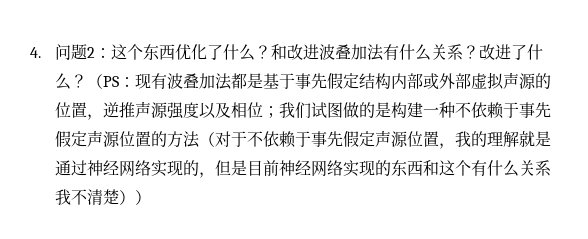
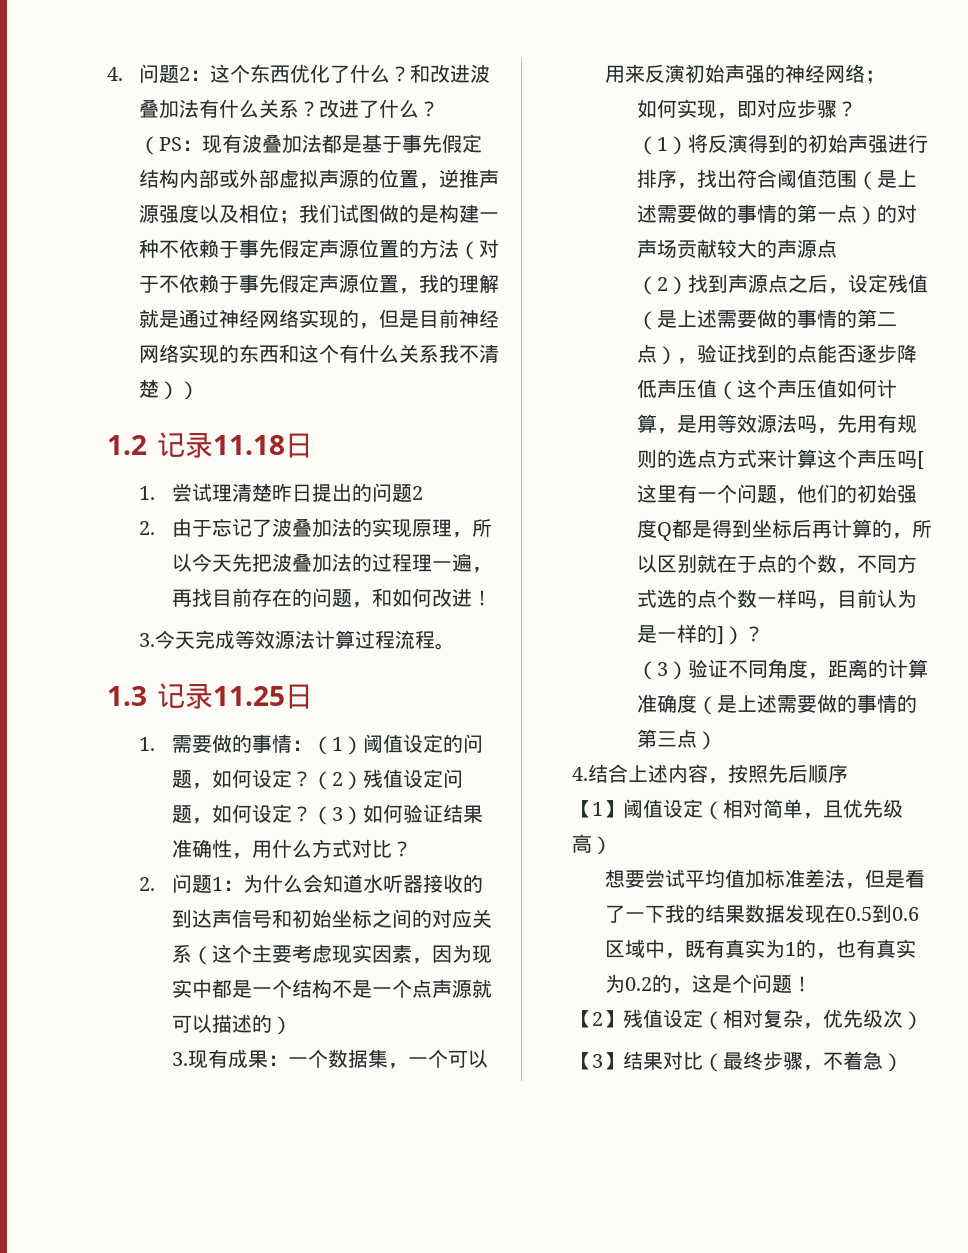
(151, 197) none -> [107,432,313,458] [139,483,423,502] [139,518,492,538] [171,553,492,573] [171,588,492,608] [139,630,456,650] [107,683,313,709] [139,734,483,755] [171,769,463,790] [171,804,483,825] [171,839,412,859] [139,874,483,893] [171,909,492,928] [171,944,492,965] [171,979,492,998] [171,1014,292,1035] [171,1049,488,1069] [604,64,885,84] [636,99,857,119] [636,134,928,155] [636,169,917,190] [636,204,917,225] [636,239,837,259] [636,274,928,295] [636,309,897,330] [636,344,917,365] [636,379,897,400] [636,414,917,434] [636,449,924,470] [636,484,917,504] [636,519,932,541] [636,554,917,574] [636,589,917,609] [636,624,764,645] [636,659,928,680] [636,694,917,715] [636,729,717,750] [572,764,849,784] [572,799,904,820] [572,834,613,855] [604,869,925,889] [604,904,919,924] [604,939,916,959] [604,974,812,994] [572,1009,924,1030] [572,1051,904,1072] // 1.2记录11.18日 // 1.尝试理清楚昨日提出的问题2 // 2.由于忘记了波叠加法的实现原理，所以今天先把波叠加法的过程理一遍，再找目前存在的问题，和如何改进！ // 3.今天完成等效源法计算过程流程。 // 1.3记录11.25日 // 1.需要做的事情：（1）阈值设定的问题，如何设定？（2）残值设定问题，如何设定？（3）如何验证结果准确性，用什么方式对比？ // 2.问题1：为什么会知道水听器接收的到达声信号和初始坐标之间的对应关系（这个主要考虑现实因素，因为现实中都是一个结构不是一个点声源就可以描述的） // 3.现有成果：一个数据集，一个可以用来反演初始声强的神经网络； // 如何实现，即对应步骤？ // （1）将反演得到的初始声强进行排序，找出符合阈值范围（是上述需要做的事情的第一点）的对声场贡献较大的声源点 // （2）找到声源点之后，设定残值（是上述需要做的事情的第二点），验证找到的点能否逐步降低声压值（这个声压值如何计算，是用等效源法吗，先用有规则的选点方式来计算这个声压吗[这里有一个问题，他们的初始强度Q都是得到坐标后再计算的，所以区别就在于点的个数，不同方式选的点个数一样吗，目前认为是一样的]）？ // （3）验证不同角度，距离的计算准确度（是上述需要做的事情的第三点） // 4.结合上述内容，按照先后顺序 // 【1】阈值设定（相对简单，且优先级高） // 想要尝试平均值加标准差法，但是看了一下我的结果数据发现在0.5到0.6区域中，既有真实为1的，也有真实为0.2的，这是个问题！ // 【2】残值设定（相对复杂，优先级次） // 【3】结果对比（最终步骤，不着急）

